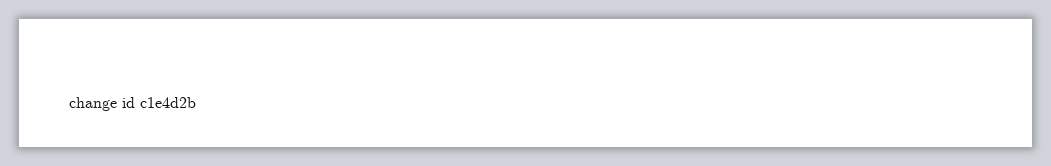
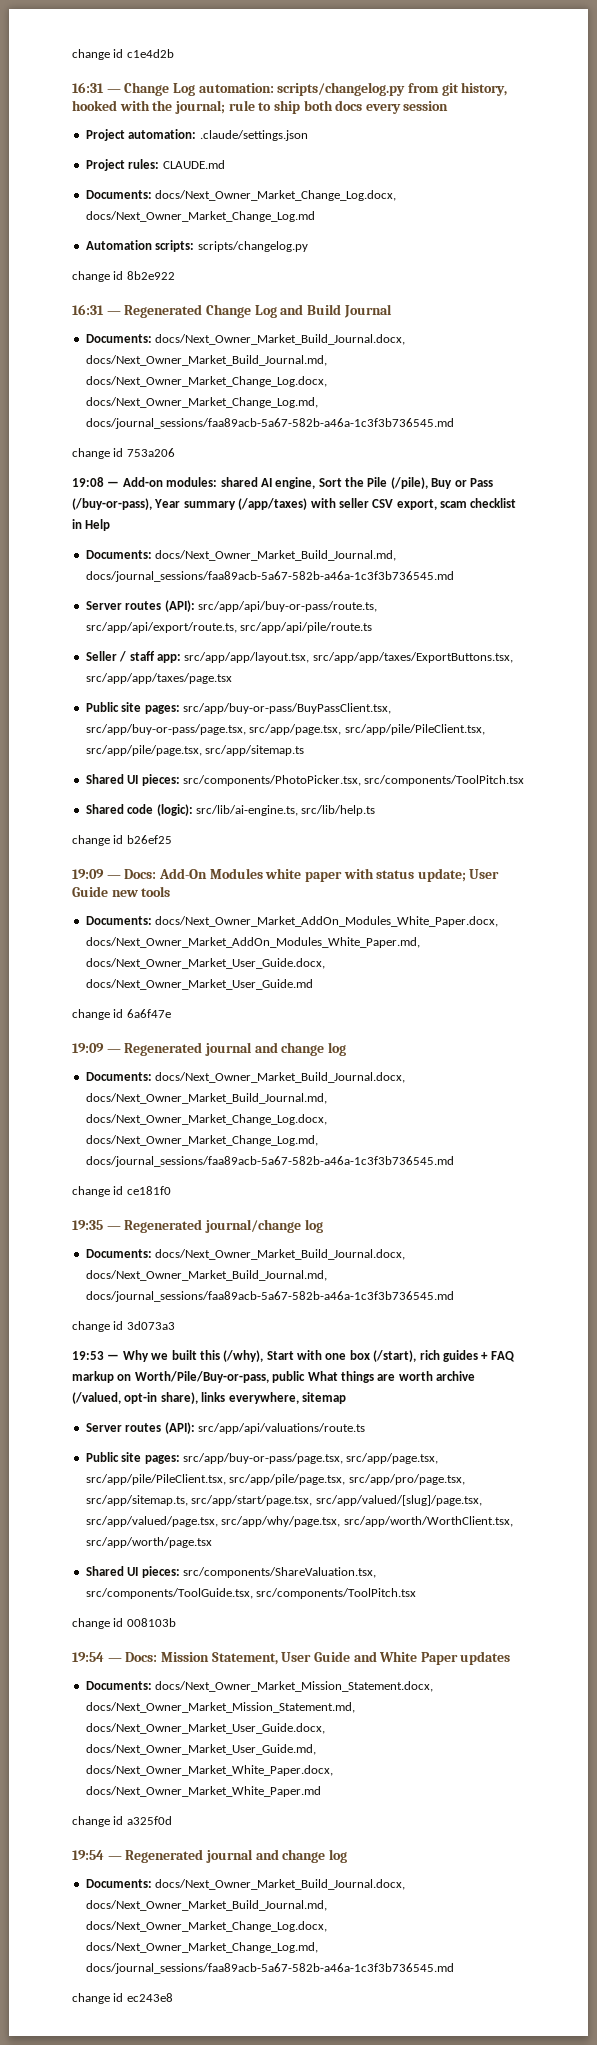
(196, 102) none -> [72,82,508,96] [72,100,449,114] [85,129,308,141] [85,159,225,171] [85,190,397,201] [85,211,315,222] [85,240,308,252] [72,271,175,282] [72,304,392,318] [85,334,406,345] [85,355,327,366] [85,376,327,387] [85,397,318,408] [85,418,454,429] [72,448,175,459] [72,477,493,489] [72,498,517,510] [72,519,111,531] [85,550,397,561] [85,571,454,582] [85,600,377,612] [85,622,373,633] [85,651,513,663] [85,673,232,684] [85,702,391,714] [85,724,485,735] [85,745,305,756] [85,774,525,786] [85,804,376,816] [72,835,172,846] [72,868,500,882] [72,886,171,897] [85,916,499,927] [85,937,420,948] [85,958,325,969] [85,979,313,990] [72,1009,171,1020] [72,1042,346,1056] [85,1072,406,1083] [85,1093,327,1104] [85,1114,327,1125] [85,1135,318,1146] [85,1156,454,1167] [72,1186,171,1197] [72,1219,323,1233] [85,1249,406,1260] [85,1270,327,1281] [85,1291,454,1302] [72,1321,175,1332] [72,1350,515,1362] [72,1371,475,1383] [72,1392,346,1404] [85,1422,365,1434] [85,1452,439,1464] [85,1474,465,1485] [85,1495,482,1506] [85,1516,513,1527] [85,1537,212,1548] [85,1566,376,1578] [85,1588,417,1599] [72,1618,176,1629] [72,1651,511,1665] [85,1681,434,1692] [85,1702,355,1713] [85,1723,325,1734] [85,1744,316,1755] [85,1765,333,1776] [85,1786,321,1797] [72,1816,172,1827] [72,1849,347,1863] [85,1879,406,1890] [85,1900,327,1911] [85,1921,327,1932] [85,1942,318,1953] [85,1963,454,1974] [72,1993,173,2004] // 16:31 — Change Log automation: scripts/changelog.py from git history, hooked with the journal; rule to ship both docs every session // Project automation: .claude/settings.json // Project rules: CLAUDE.md // Documents: docs/Next_Owner_Market_Change_Log.docx, docs/Next_Owner_Market_Change_Log.md // Automation scripts: scripts/changelog.py // change id 8b2e922 // 16:31 — Regenerated Change Log and Build Journal // Documents: docs/Next_Owner_Market_Build_Journal.docx, docs/Next_Owner_Market_Build_Journal.md, docs/Next_Owner_Market_Change_Log.docx, docs/Next_Owner_Market_Change_Log.md, docs/journal_sessions/faa89acb-5a67-582b-a46a-1c3f3b736545.md // change id 753a206 // 19:08 — Add-on modules: shared AI engine, Sort the Pile (/pile), Buy or Pass (/buy-or-pass), Year summary (/app/taxes) with seller CSV export, scam checklist in Help // Documents: docs/Next_Owner_Market_Build_Journal.md, docs/journal_sessions/faa89acb-5a67-582b-a46a-1c3f3b736545.md // Server routes (API): src/app/api/buy-or-pass/route.ts, src/app/api/export/route.ts, src/app/api/pile/route.ts // Seller / staff app: src/app/app/layout.tsx, src/app/app/taxes/ExportButtons.tsx, src/app/app/taxes/page.tsx // Public site pages: src/app/buy-or-pass/BuyPassClient.tsx, src/app/buy-or-pass/page.tsx, src/app/page.tsx, src/app/pile/PileClient.tsx, src/app/pile/page.tsx, src/app/sitemap.ts // Shared UI pieces: src/components/PhotoPicker.tsx, src/components/ToolPitch.tsx // Shared code (logic): src/lib/ai-engine.ts, src/lib/help.ts // change id b26ef25 // 19:09 — Docs: Add-On Modules white paper with status update; User Guide new tools // Documents: docs/Next_Owner_Market_AddOn_Modules_White_Paper.docx, docs/Next_Owner_Market_AddOn_Modules_White_Paper.md, docs/Next_Owner_Market_User_Guide.docx, docs/Next_Owner_Market_User_Guide.md // change id 6a6f47e // 19:09 — Regenerated journal and change log // Documents: docs/Next_Owner_Market_Build_Journal.docx, docs/Next_Owner_Market_Build_Journal.md, docs/Next_Owner_Market_Change_Log.docx, docs/Next_Owner_Market_Change_Log.md, docs/journal_sessions/faa89acb-5a67-582b-a46a-1c3f3b736545.md // change id ce181f0 // 19:35 — Regenerated journal/change log // Documents: docs/Next_Owner_Market_Build_Journal.docx, docs/Next_Owner_Market_Build_Journal.md, docs/journal_sessions/faa89acb-5a67-582b-a46a-1c3f3b736545.md // change id 3d073a3 // 19:53 — Why we built this (/why), Start with one box (/start), rich guides + FAQ markup on Worth/Pile/Buy-or-pass, public What things are worth archive (/valued, opt-in share), links everywhere, sitemap // Server routes (API): src/app/api/valuations/route.ts // Public site pages: src/app/buy-or-pass/page.tsx, src/app/page.tsx, src/app/pile/PileClient.tsx, src/app/pile/page.tsx, src/app/pro/page.tsx, src/app/sitemap.ts, src/app/start/page.tsx, src/app/valued/[slug]/page.tsx, src/app/valued/page.tsx, src/app/why/page.tsx, src/app/worth/WorthClient.tsx, src/app/worth/page.tsx // Shared UI pieces: src/components/ShareValuation.tsx, src/components/ToolGuide.tsx, src/components/ToolPitch.tsx // change id 008103b // 19:54 — Docs: Mission Statement, User Guide and White Paper updates // Documents: docs/Next_Owner_Market_Mission_Statement.docx, docs/Next_Owner_Market_Mission_Statement.md, docs/Next_Owner_Market_User_Guide.docx, docs/Next_Owner_Market_User_Guide.md, docs/Next_Owner_Market_White_Paper.docx, docs/Next_Owner_Market_White_Paper.md // change id a325f0d // 19:54 — Regenerated journal and change log // Documents: docs/Next_Owner_Market_Build_Journal.docx, docs/Next_Owner_Market_Build_Journal.md, docs/Next_Owner_Market_Change_Log.docx, docs/Next_Owner_Market_Change_Log.md, docs/journal_sessions/faa89acb-5a67-582b-a46a-1c3f3b736545.md // change id ec243e8

